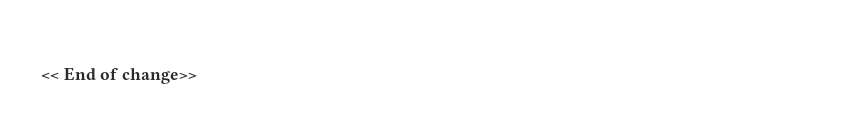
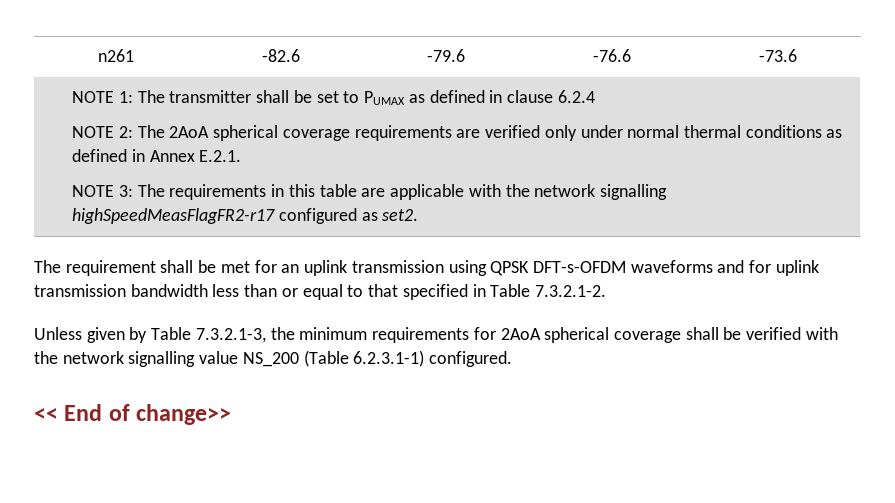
(41, 76) none -> [98,49,134,62] [261,49,300,62] [427,49,465,62] [592,49,631,62] [758,49,797,62] [72,90,595,105] [72,125,843,141] [72,149,242,162] [72,184,667,200] [72,208,419,224] [34,260,819,276] [34,284,606,300] [34,327,838,343] [34,350,513,367] n261 | -82.6 | -79.6 | -76.6 | -73.6 // NOTE 1: The transmitter shall be set to PUMAX as defined in clause 6.2.4 // NOTE 2: The 2AoA spherical coverage requirements are verified only under normal thermal conditions as defined in Annex E.2.1. // NOTE 3: The requirements in this table are applicable with the network signalling highSpeedMeasFlagFR2-r17 configured as set2. // The requirement shall be met for an uplink transmission using QPSK DFT-s-OFDM waveforms and for uplink transmission bandwidth less than or equal to that specified in Table 7.3.2.1-2. // Unless given by Table 7.3.2.1-3, the minimum requirements for 2AoA spherical coverage shall be verified with the network signalling value NS_200 (Table 6.2.3.1-1) configured. //

